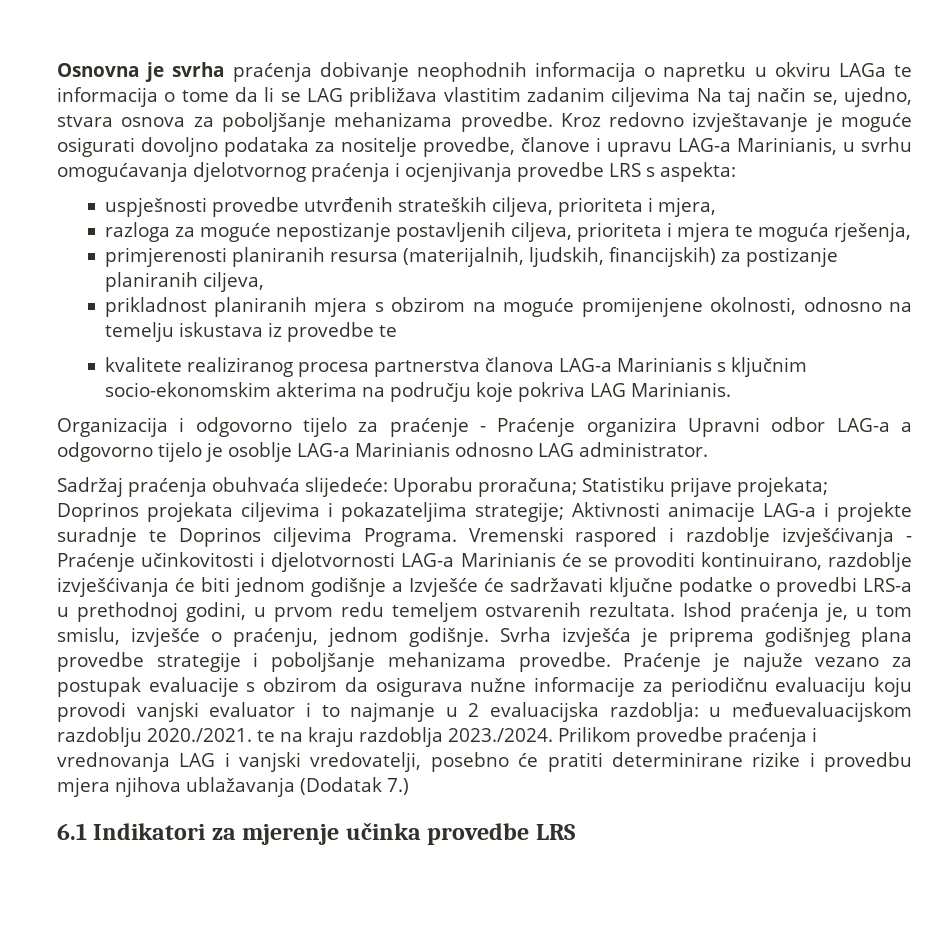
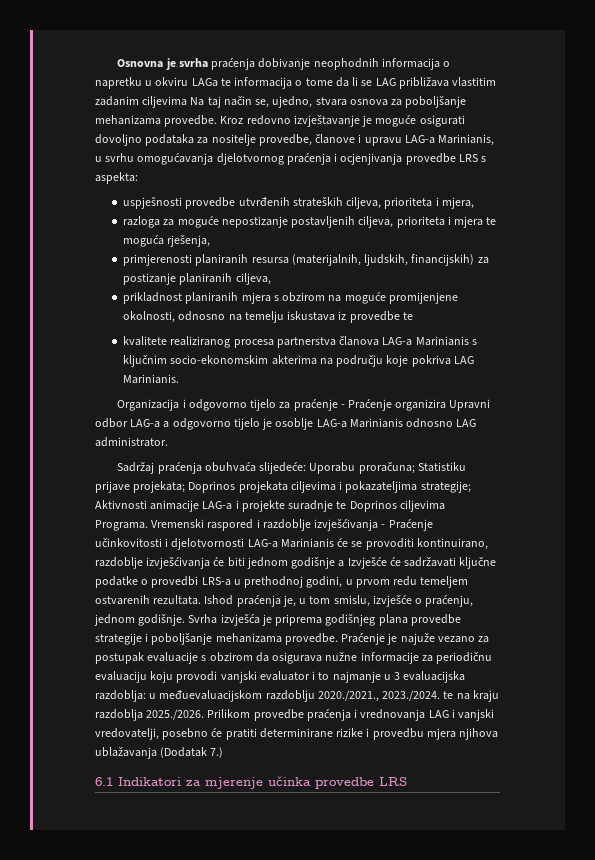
[468,703,480,717] 2 -> [394,672,401,680] 3
[147,728,252,742] 2020./2021. -> [317,690,441,702] 2020./2021., 2023./2024.
[448,728,553,742] 2023./2024. -> [146,709,205,720] 2025./2026.

